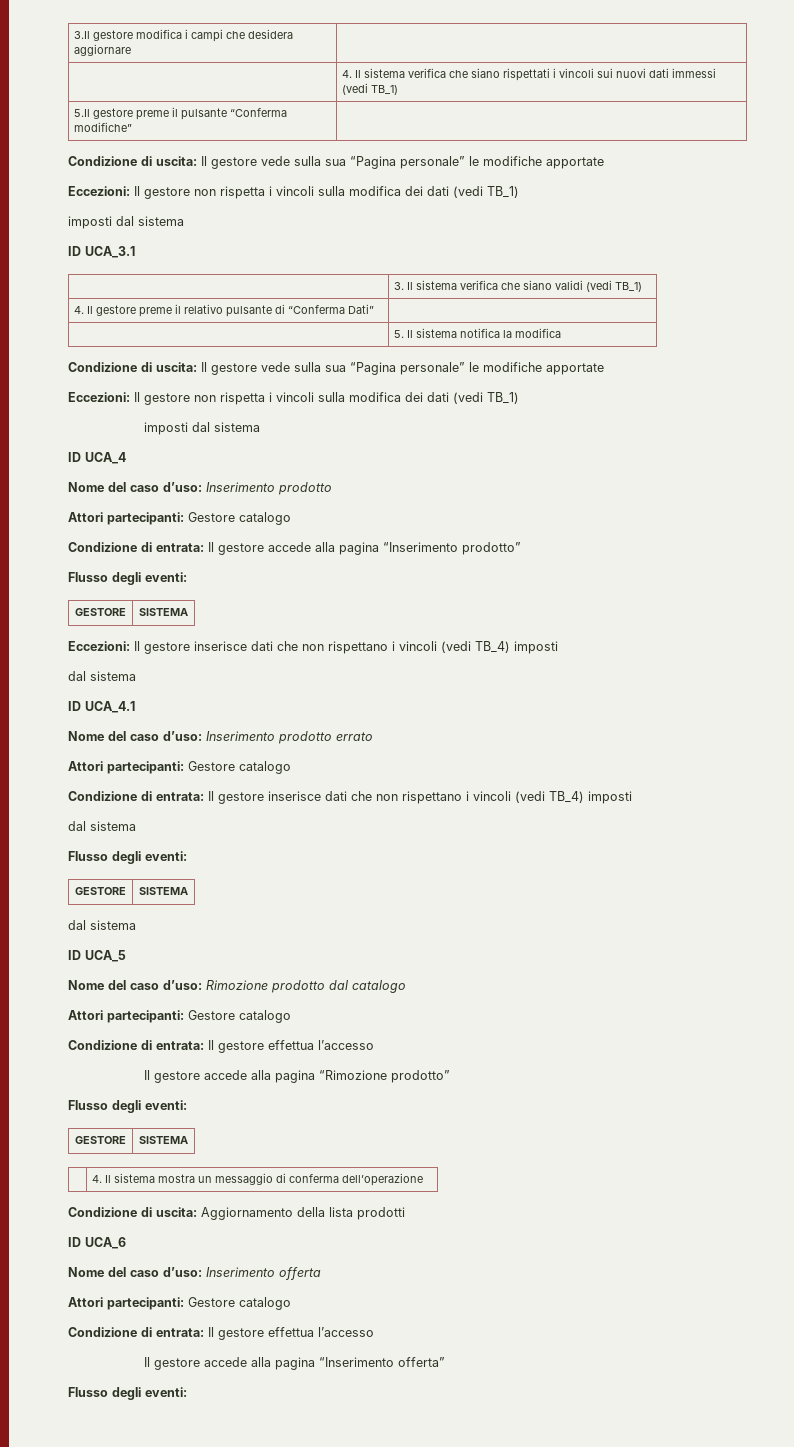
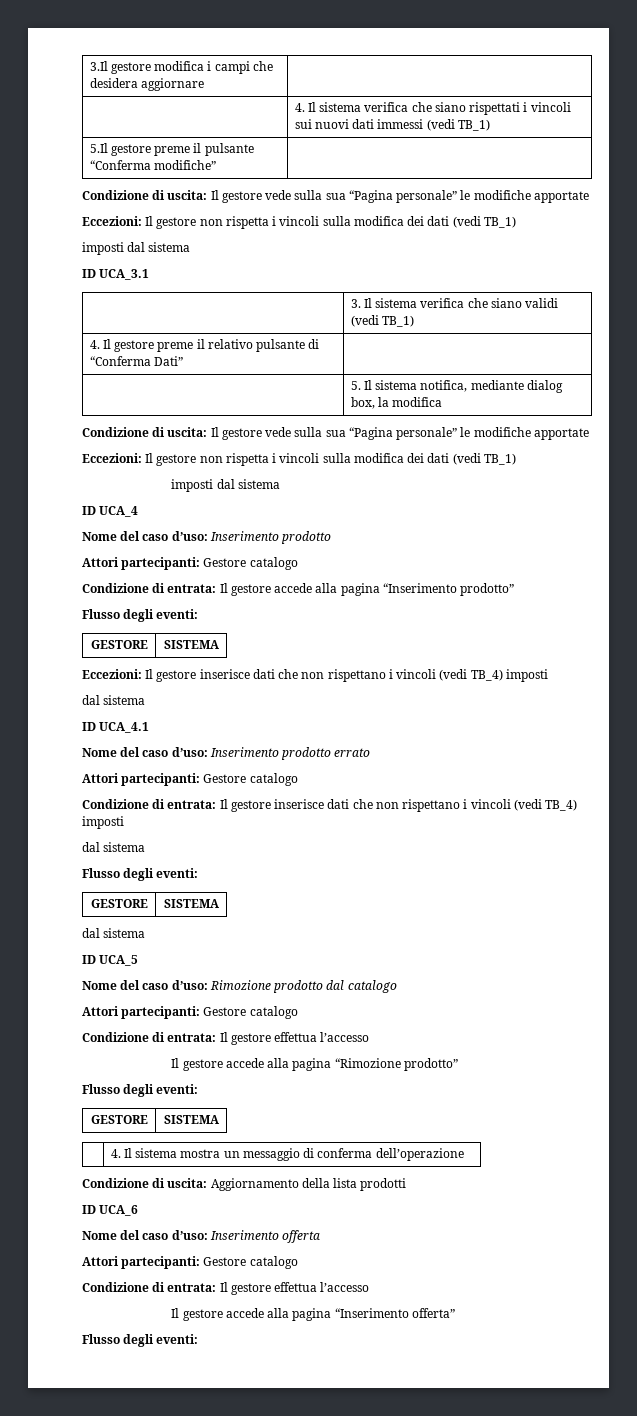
[460,328,501,338] notifica -> [420,380,563,393] [350,397,375,409] notifica, mediante dialog box,

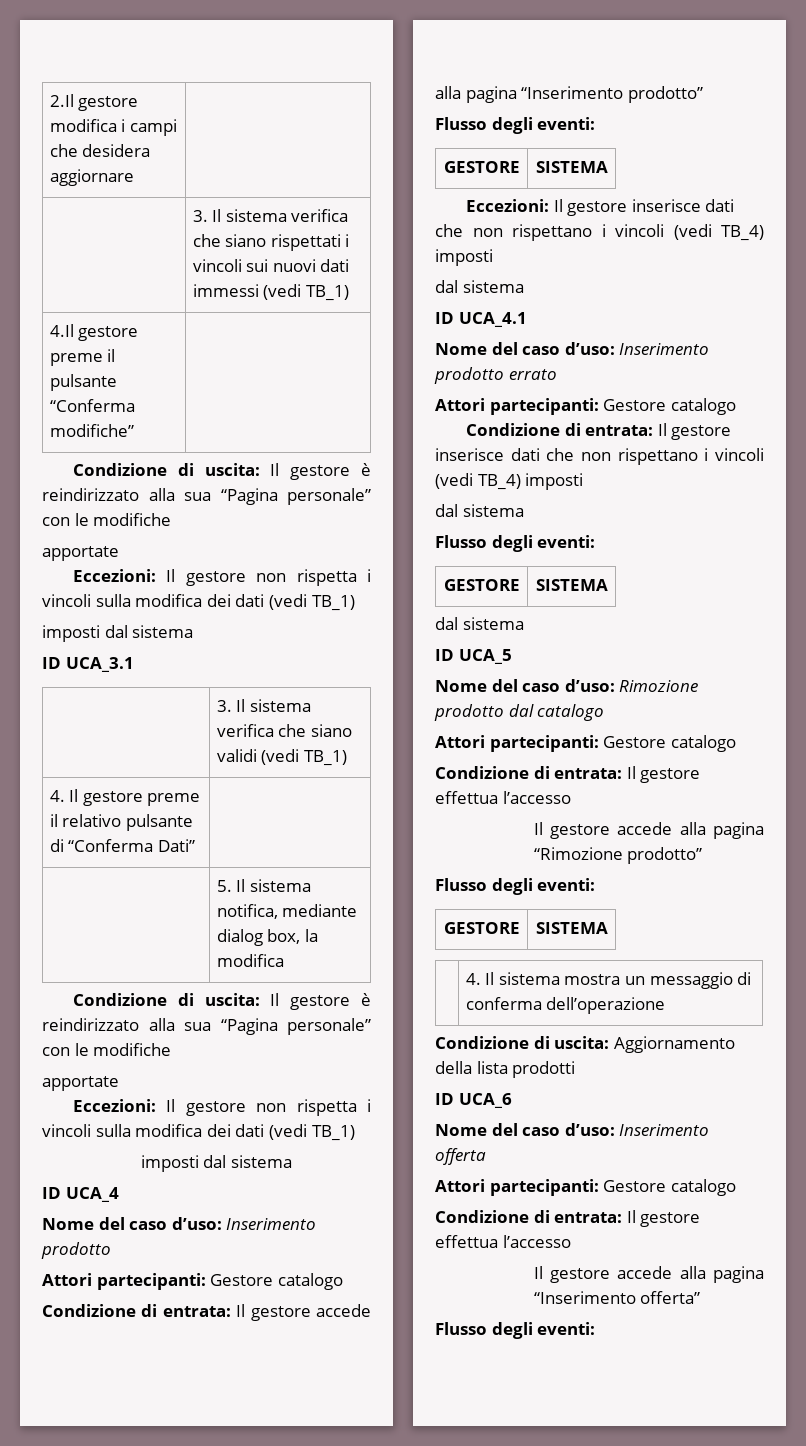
[89,61,108,71] 3.Il -> [49,94,74,107] 2.Il
[294,103,305,112] 4. -> [192,210,208,222] 3.
[89,143,108,153] 5.Il -> [49,324,74,337] 4.Il
[265,190,531,203] vede sulla sua “Pagina personale” le modifiche -> [361,463,372,476] [42,488,371,505] [42,513,172,526] è reindirizzato alla sua “Pagina personale” con le modifiche //
[265,427,531,440] vede sulla sua “Pagina personale” le modifiche -> [361,993,372,1006] [42,1018,371,1035] [42,1043,172,1056] è reindirizzato alla sua “Pagina personale” con le modifiche //

